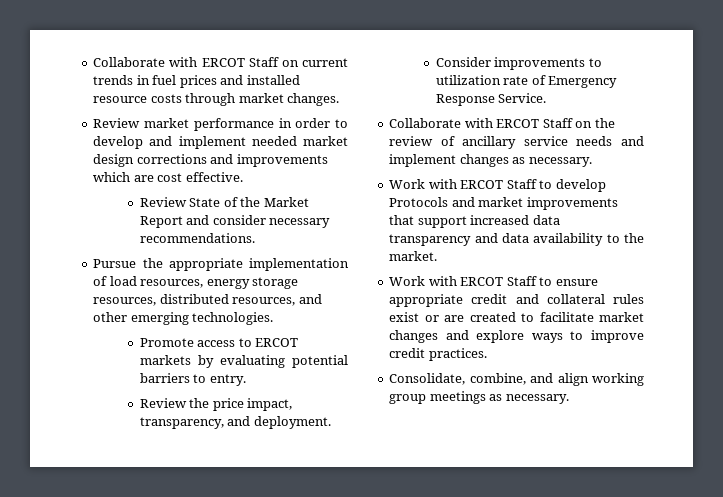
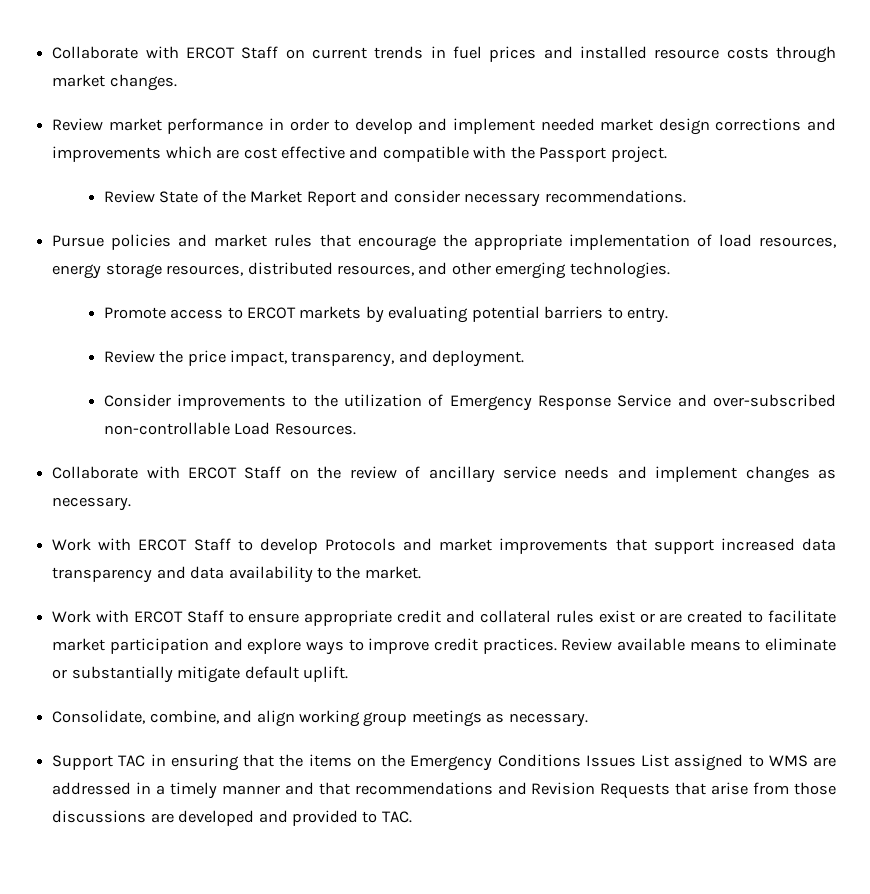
[185,172,243,182] effective. -> [280,146,667,163] effective and compatible with the Passport project.
(137, 263) none -> [111,234,436,251] policies and market rules that encourage
[435,75,529,85] utilization rate -> [313,394,422,407] the utilization
[498,93,547,103] Service. -> [617,394,836,407] [103,422,356,435] Service and over-subscribed non-controllable Load Resources.
[389,330,439,343] changes -> [109,638,209,654] participation
(487, 354) none -> [561,638,836,651] [52,666,348,683] Review available means to eliminate or substantially mitigate default uplift.
(569, 399) none -> [52,754,837,771] [52,782,837,799] [52,810,412,826] // Support TAC in ensuring that the items on the Emergency Conditions Issues List assigned to WMS are addressed in a timely manner and that recommendations and Revision Requests that arise from those discussions are developed and provided to TAC.

